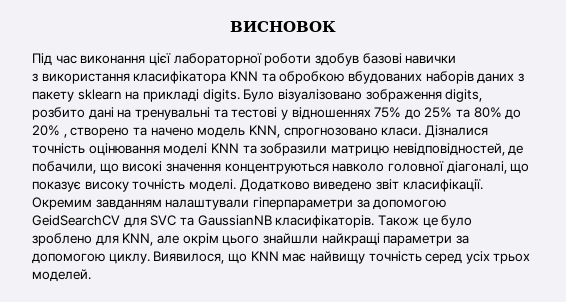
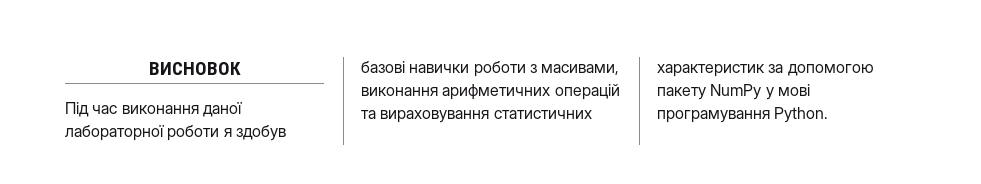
[148,53,171,66] цієї -> [202,102,243,117] даної
(312, 59) none -> [223,128,232,137] я
[32,71,524,84] [32,89,483,102] [32,107,522,120] [32,125,488,138] [32,143,524,156] [32,161,530,174] [32,179,483,192] [32,197,447,210] [32,215,473,228] [32,233,469,246] [32,251,531,264] [32,269,91,282] // з використання класифікатора KNN та обробкою вбудованих наборів даних з пакету sklearn на прикладі digits. Було візуалізовано зображення digits, розбито дані на тренувальні та тестові у відношеннях 75% до 25% та 80% до 20% , створено та начено модель KNN, спрогнозовано класи. Дізналися точність оцінювання моделі KNN та зобразили матрицю невідповідностей, де побачили, що високі значення концентруються навколо головної діагоналі, що показує високу точність моделі. Додатково виведено звіт класифікації. Окремим завданням налаштували гіперпараметри за допомогою GeidSearchCV для SVC та GaussianNB класифікаторів. Також це було зроблено для KNN, але окрім цього знайшли найкращі параметри за допомогою циклу. Виявилося, що KNN має найвищу точність серед усіх трьох моделей. -> [473,61,620,77] [361,84,620,100] [361,110,592,123] [657,64,874,77] [657,84,810,100] [657,107,829,123] роботи з масивами, виконання арифметичних операцій та вираховування статистичних характеристик за допомогою пакету NumPy у мові програмування Python.

